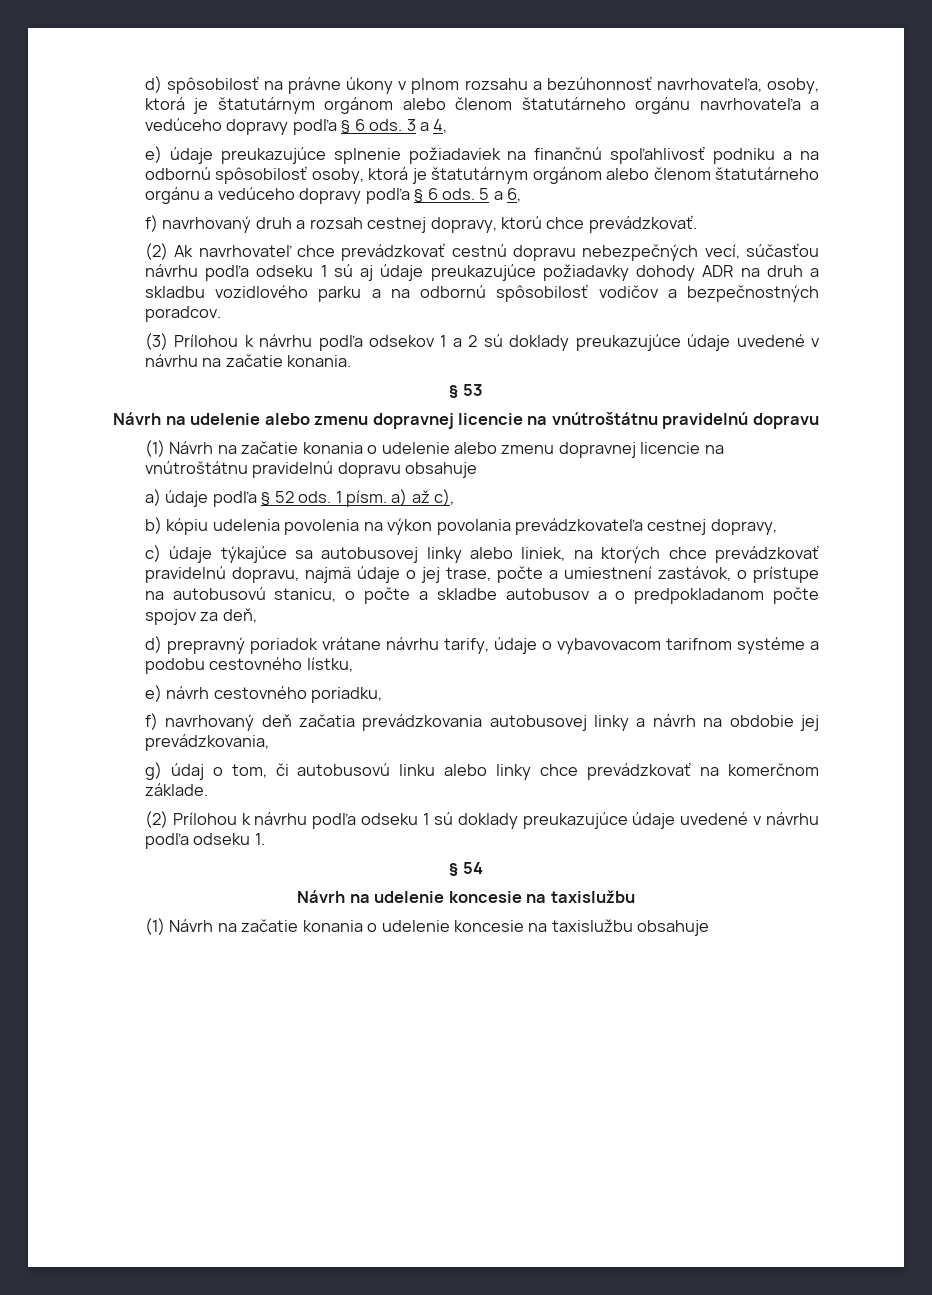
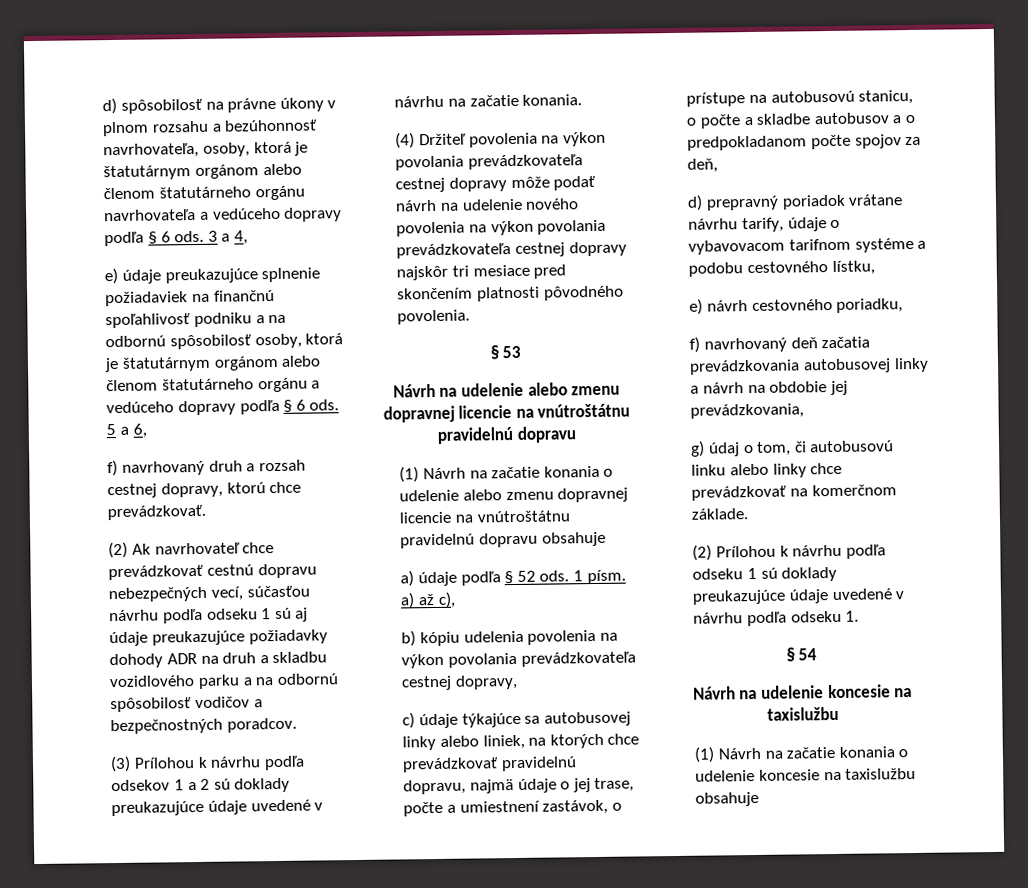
(352, 361) none -> [395,131,606,149] [395,154,584,171] [395,175,596,193] [395,198,580,212] [396,219,607,237] [396,241,627,259] [396,264,567,281] [397,285,624,302] [397,309,471,325] // (4) Držiteľ povolenia na výkon povolania prevádzkovateľa cestnej dopravy môže podať návrh na udelenie nového povolenia na výkon povolania prevádzkovateľa cestnej dopravy najskôr tri mesiace pred skončením platnosti pôvodného povolenia.

